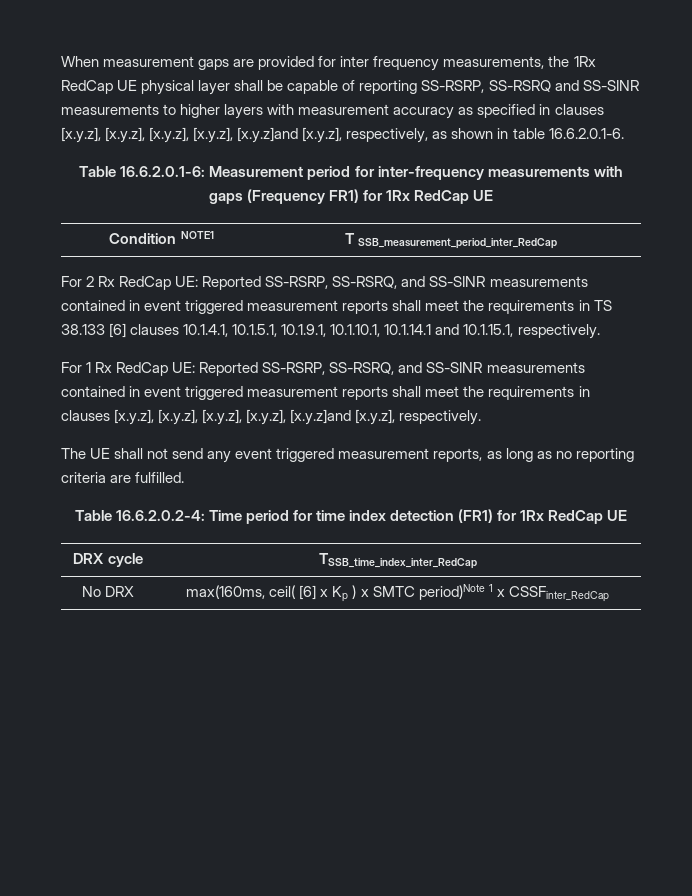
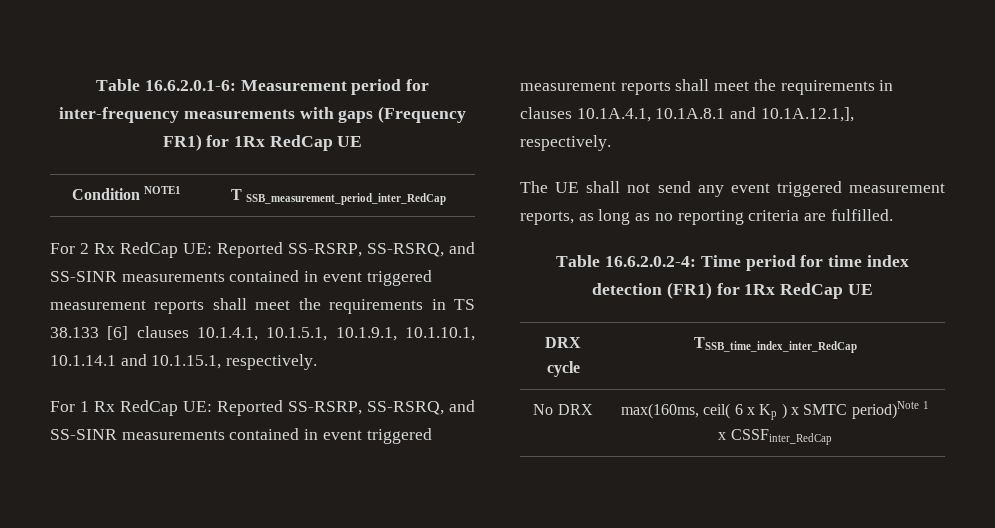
[61,56,596,71] [61,80,639,95] [61,104,604,119] [61,127,624,143] When measurement gaps are provided for inter frequency measurements, the 1Rx RedCap UE physical layer shall be capable of reporting SS-RSRP, SS-RSRQ and SS-SINR measurements to higher layers with measurement accuracy as specified in clauses [x.y.z], [x.y.z], [x.y.z], [x.y.z], [x.y.z]and [x.y.z], respectively, as shown in table 16.6.2.0.1-6. // -> (96, 85) none
[114,409,396,425] [x.y.z], [x.y.z], [x.y.z], [x.y.z], [x.y.z]and [x.y.z], -> [576,107,854,122] 10.1A.4.1, 10.1A.8.1 and 10.1A.12.1,],
[299,585,317,600] [6] -> [734,404,743,415] 6

